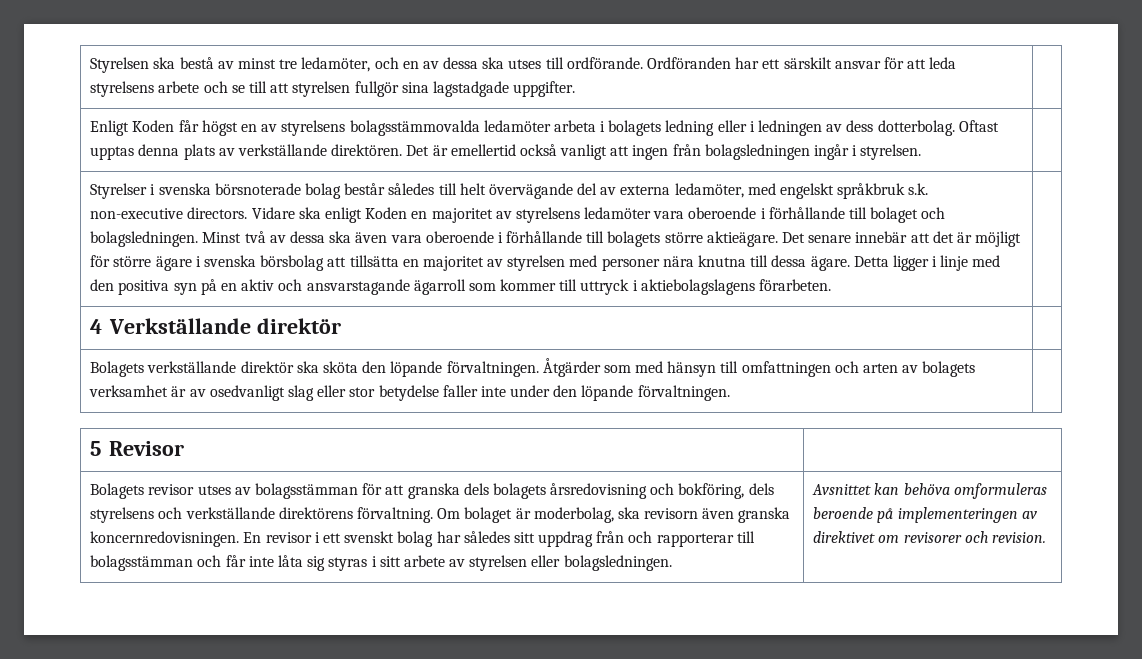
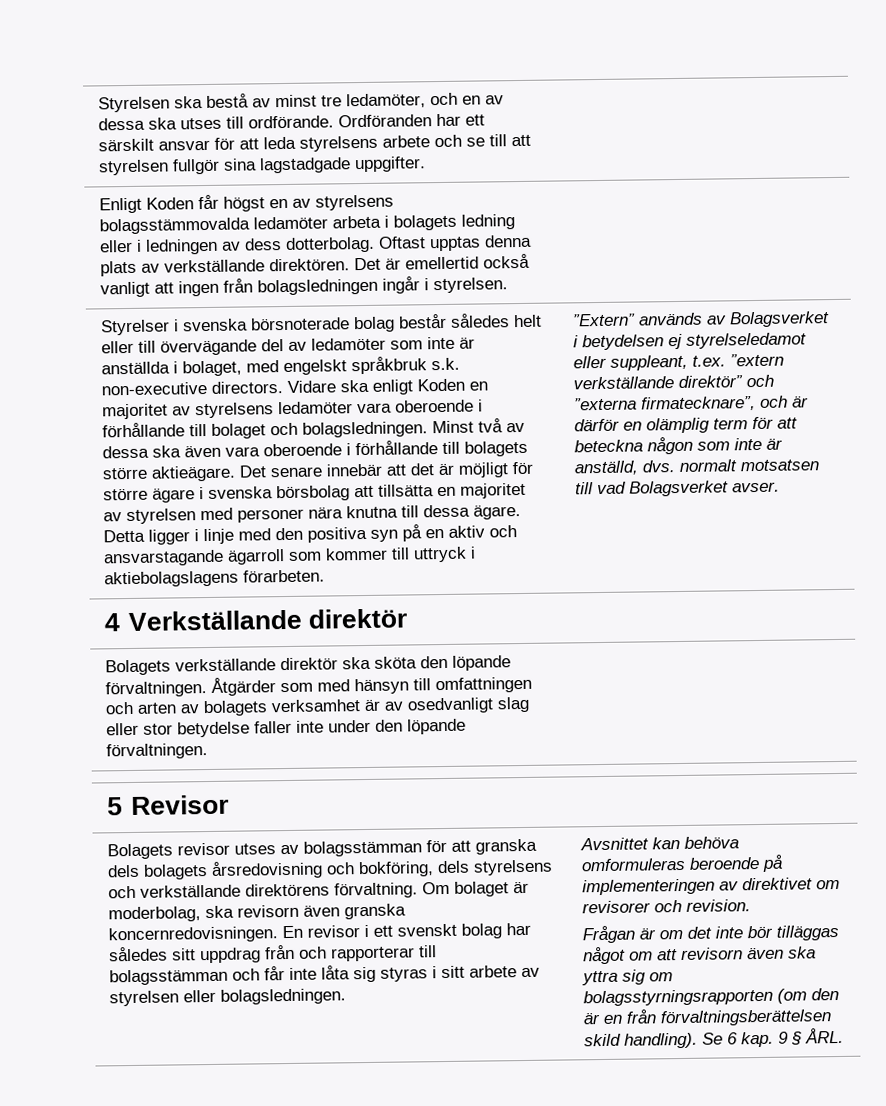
[438,183,744,199] till helt övervägande del av externa ledamöter, -> [513,314,543,328] [101,336,476,356] [101,360,243,377] helt eller till övervägande del av ledamöter som inte är anställda i bolaget,
(831, 285) none -> [572,311,831,328] [573,332,808,351] [573,353,785,371] [573,374,775,390] [574,395,810,412] [574,416,799,434] [574,436,784,455] [574,459,820,476] [575,480,781,497] ”Extern” används av Bolagsverket i betydelsen ej styrelseledamot eller suppleant, t.ex. ”extern verkställande direktör” och ”externa firmatecknare”, och är därför en olämplig term för att beteckna någon som inte är anställd, dvs. normalt motsatsen till vad Bolagsverket avser.
(1046, 537) none -> [582,924,840,944] [583,946,817,965] [582,969,674,986] [583,987,840,1007] [583,1009,833,1027] [584,1027,845,1049] // Frågan är om det inte bör tilläggas något om att revisorn även ska yttra sig om bolagsstyrningsrapporten (om den är en från förvaltningsberättelsen skild handling). Se 6 kap. 9 § ÅRL.

